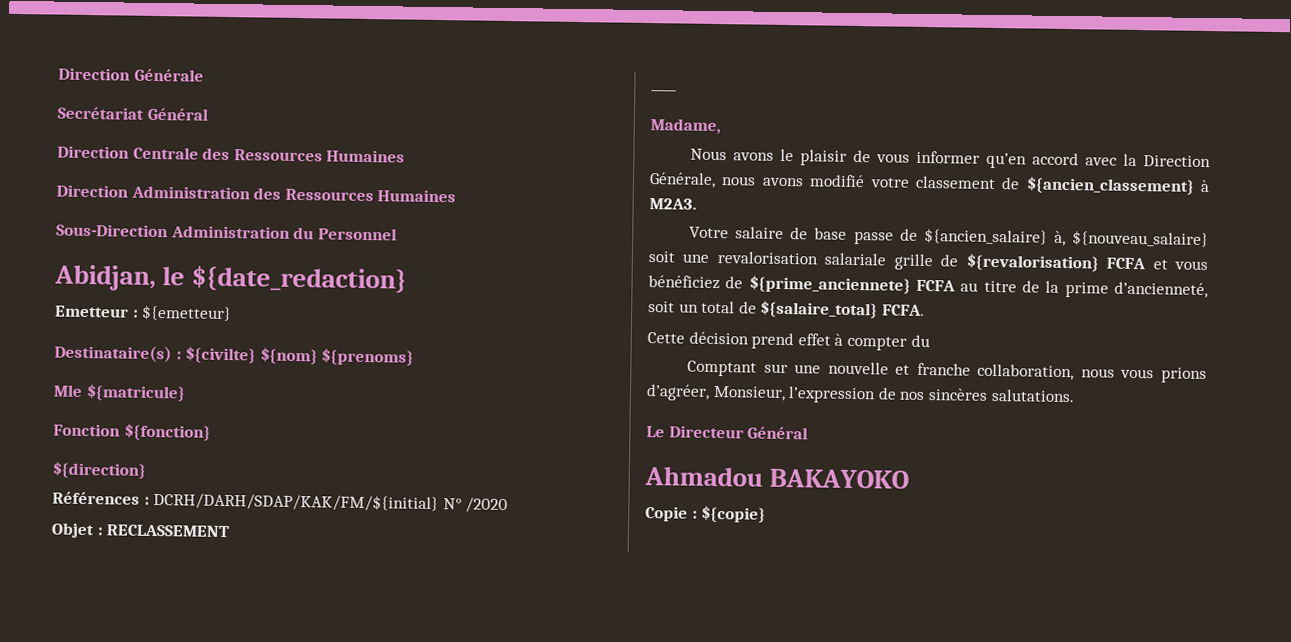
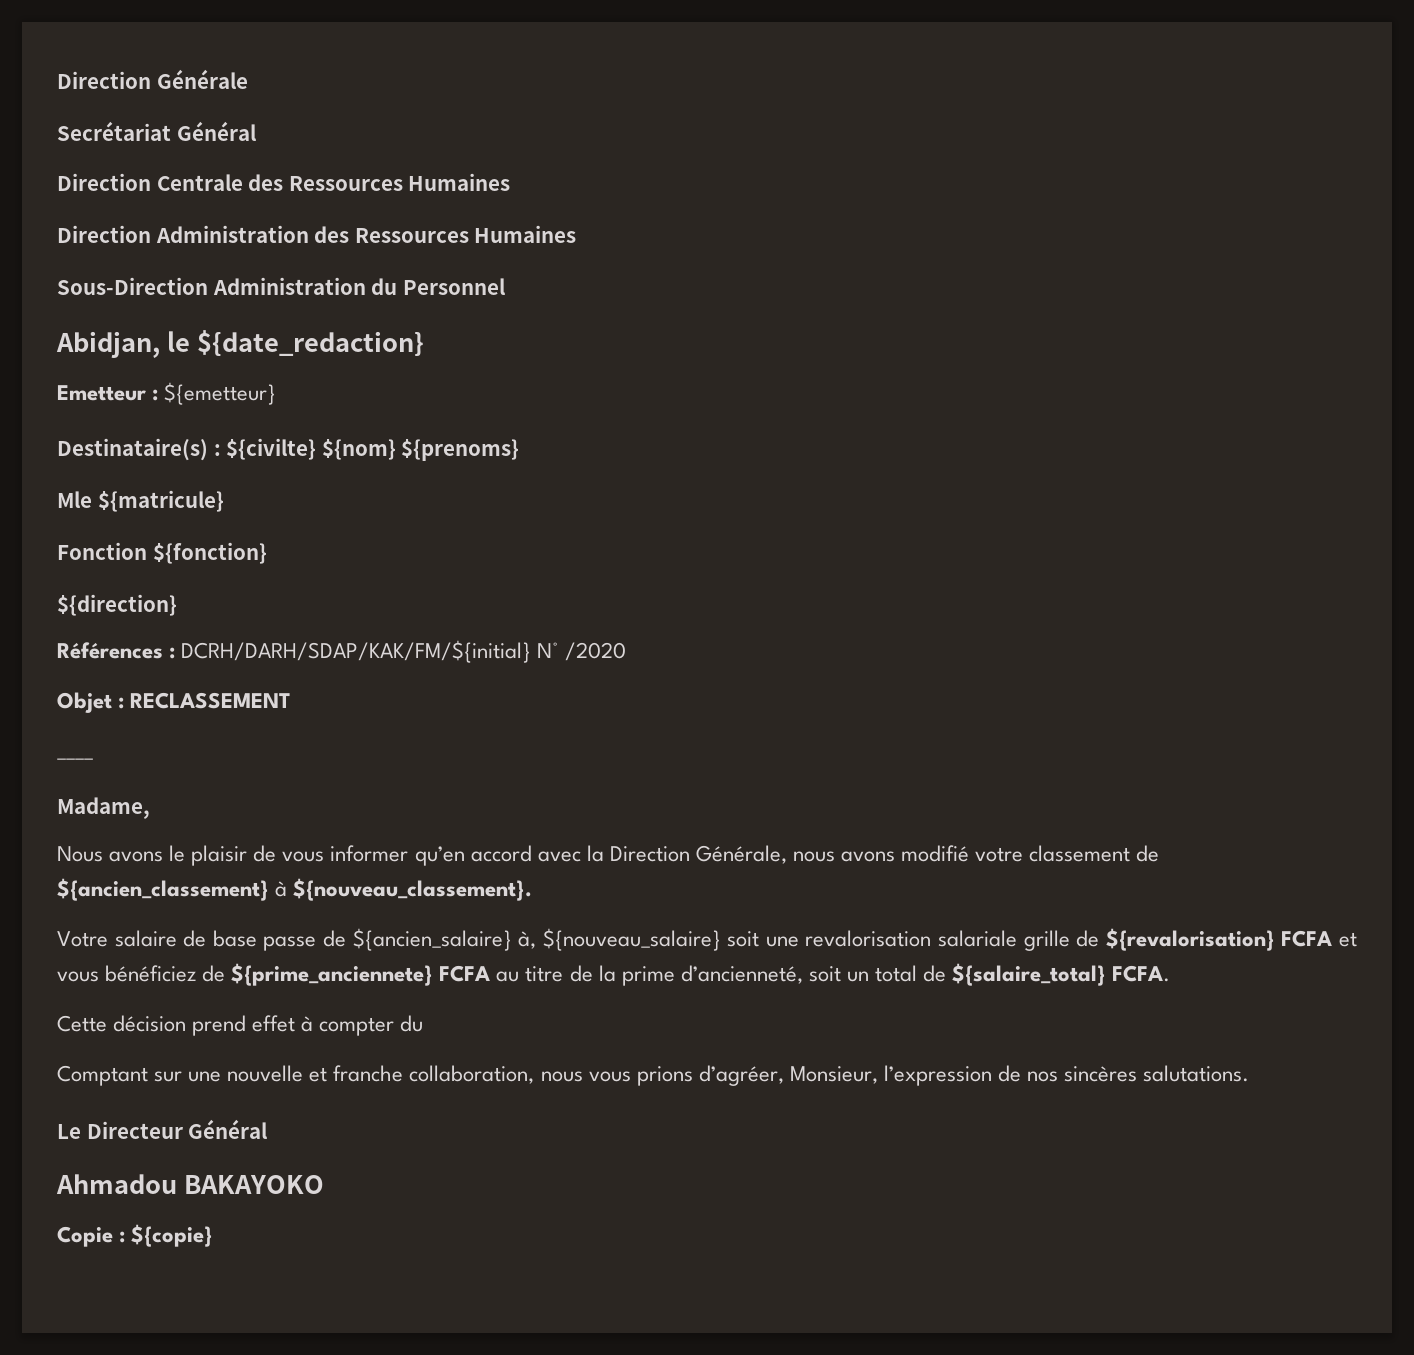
[649,198,697,210] M2A3. -> [293,878,533,901] ${nouveau_classement}.

